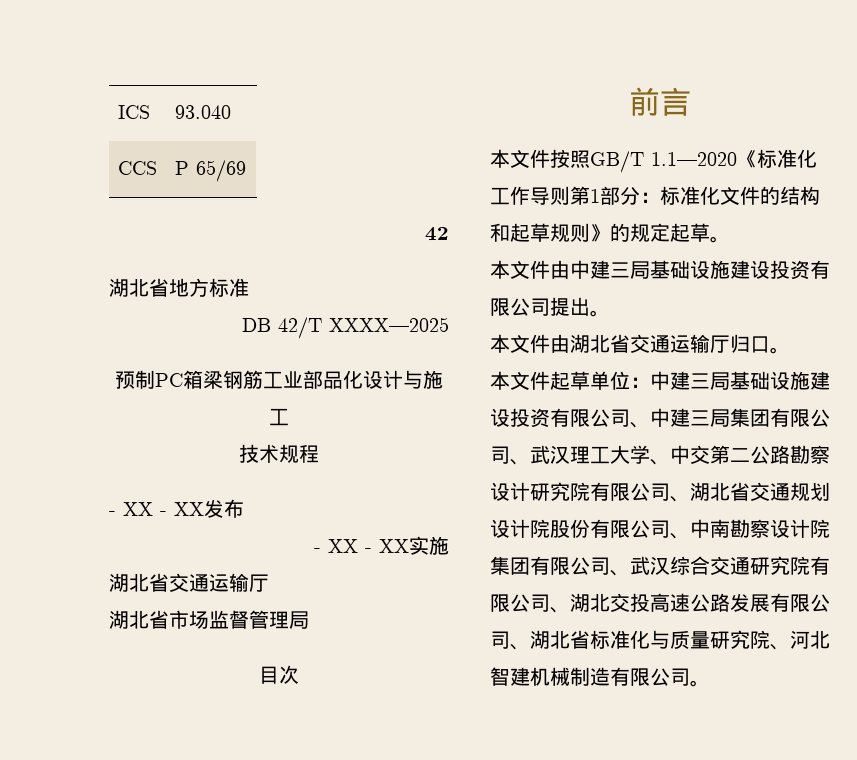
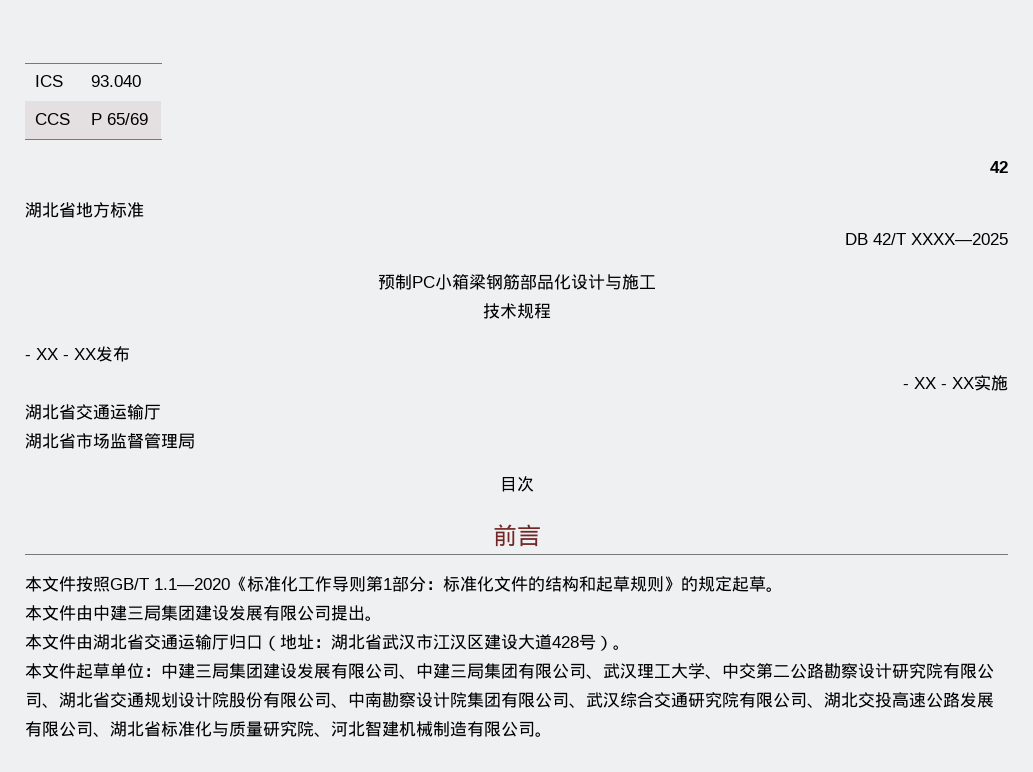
(183, 380) none -> [434,274,452,290] 小
[263,371,303,389] 工业 -> (520, 282) none
[650,260,810,280] 基础设施建设投资 -> [161,605,263,621] 集团建设发展
(770, 344) none -> [263,634,613,651] （地址：湖北省武汉市江汉区建设大道428号）
[730,371,830,390] [490,408,550,428] 基础设施建设投资 -> [229,663,331,679] 集团建设发展

